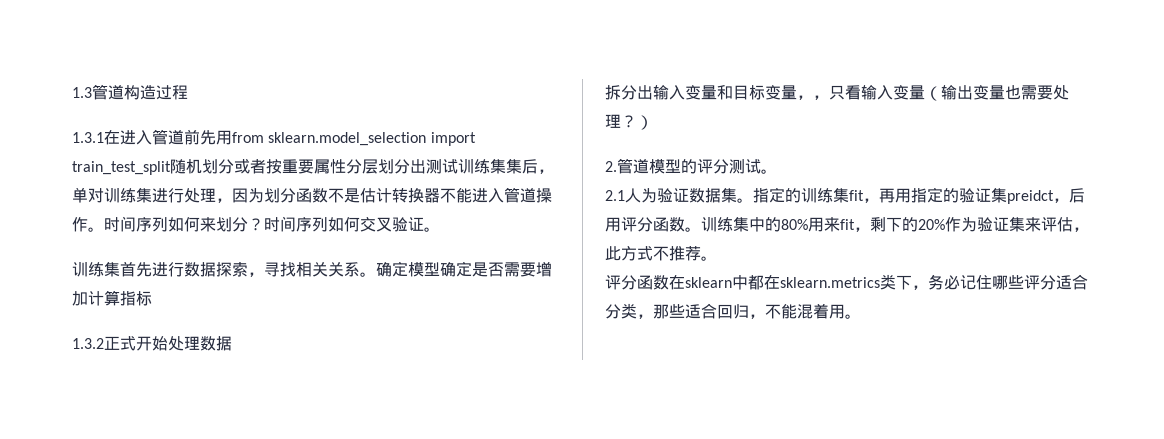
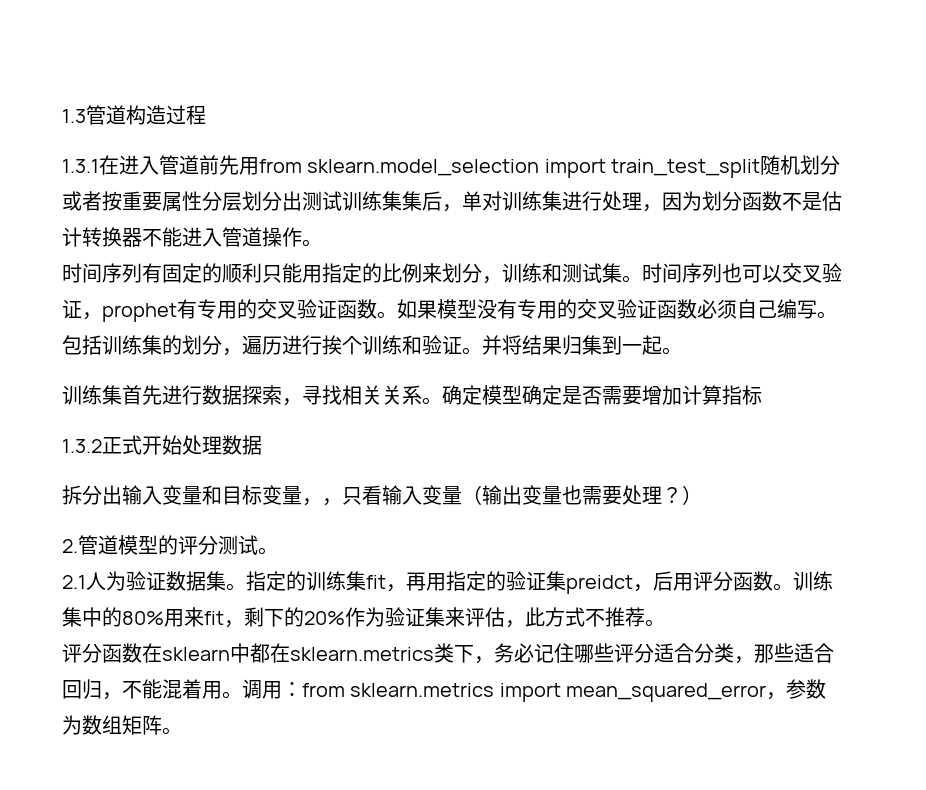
[104,216,424,232] 时间序列如何来划分？时间序列如何交叉验证 -> [62,263,842,284] [62,299,837,322] [62,335,662,356] // 时间序列有固定的顺利只能用指定的比例来划分，训练和测试集。时间序列也可以交叉验证，prophet有专用的交叉验证函数。如果模型没有专用的交叉验证函数必须自己编写。包括训练集的划分，遍历进行挨个训练和验证。并将结果归集到一起
(861, 316) none -> [242,679,827,702] [62,715,182,735] 调用：from sklearn.metrics import mean_squared_error，参数为数组矩阵。

